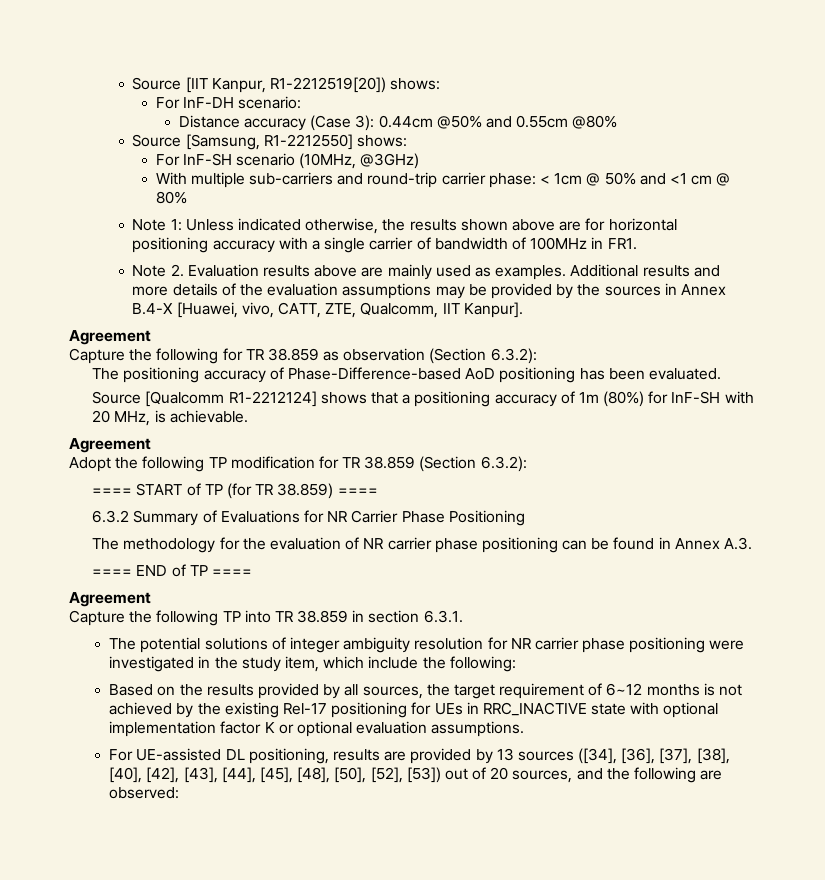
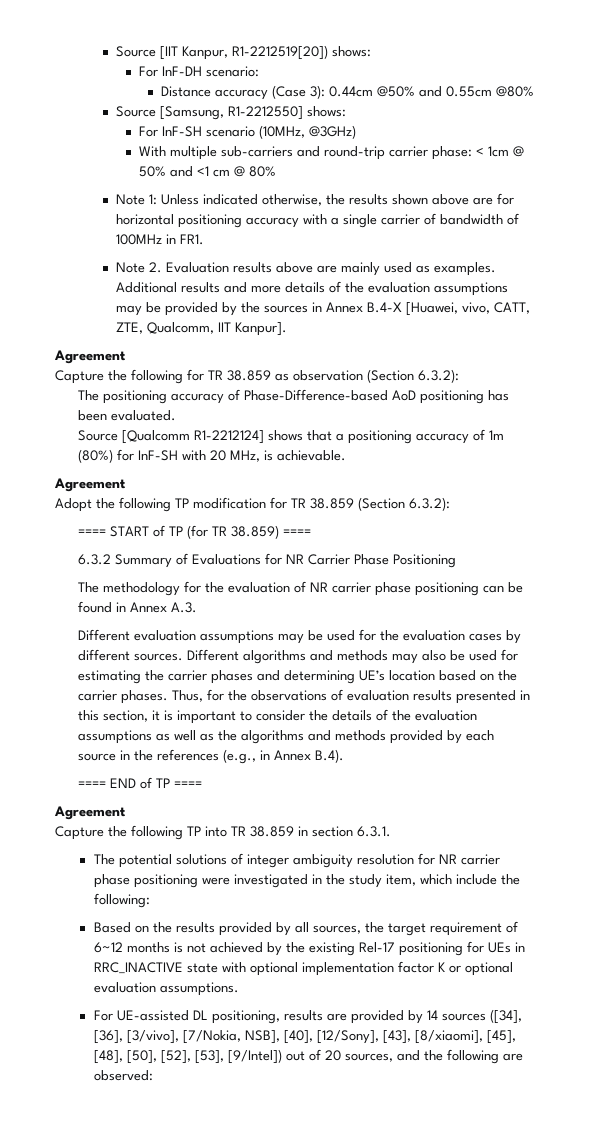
(752, 543) none -> [77,629,521,644] [77,649,518,664] [77,670,517,684] [77,689,530,704] [77,709,477,724] [77,730,494,744] [77,749,344,764] // Different evaluation assumptions may be used for the evaluation cases by different sources. Different algorithms and methods may also be used for estimating the carrier phases and determining UE’s location based on the carrier phases. Thus, for the observations of evaluation results presented in this section, it is important to consider the details of the evaluation assumptions as well as the algorithms and methods provided by each source in the references (e.g., in Annex B.4).
[496,748,514,761] 13 -> [426,1010,438,1020] 14
[659,748,730,764] [109,767,256,783] [37], [38], [40], [42], [43], [44], -> [126,1030,483,1044] [3/vivo], [7/Nokia, NSB], [40], [12/Sony], [43], [8/xiaomi],
[406,767,441,783] [53]) -> [194,1049,282,1064] [53], [9/Intel])

